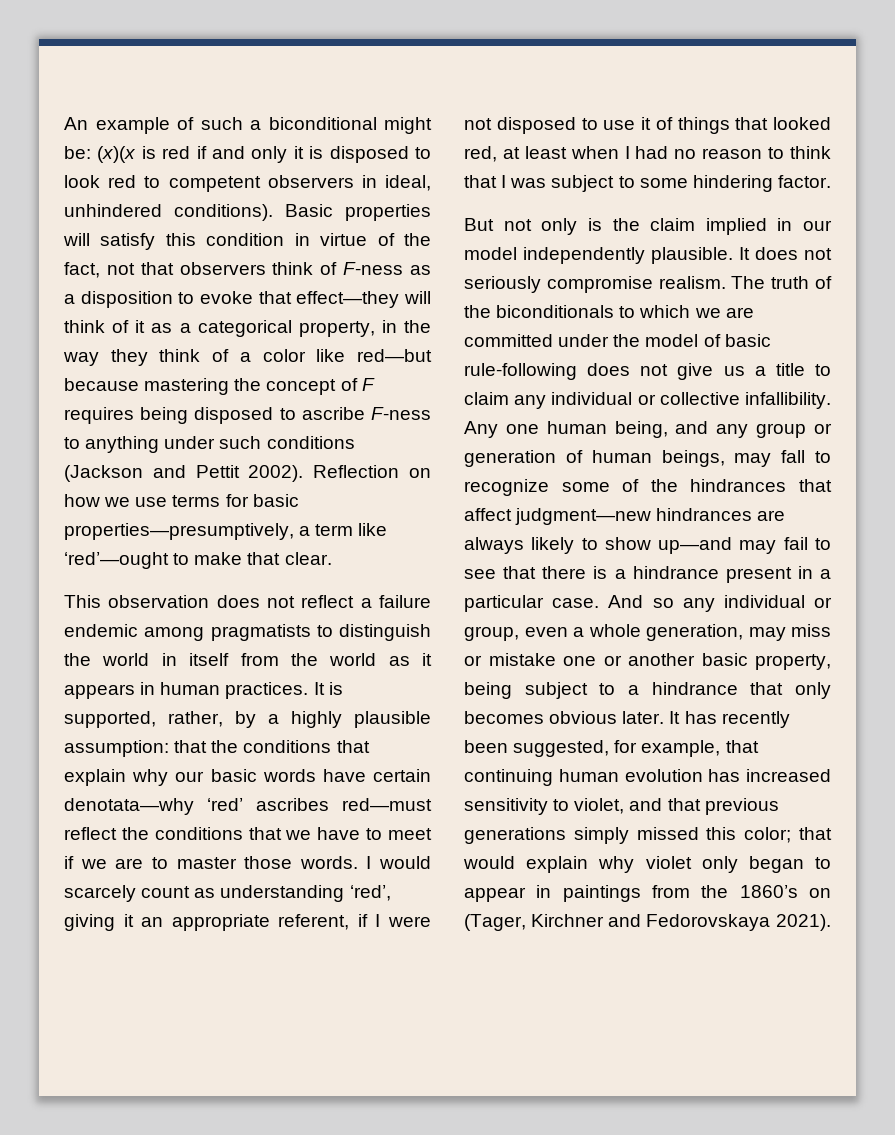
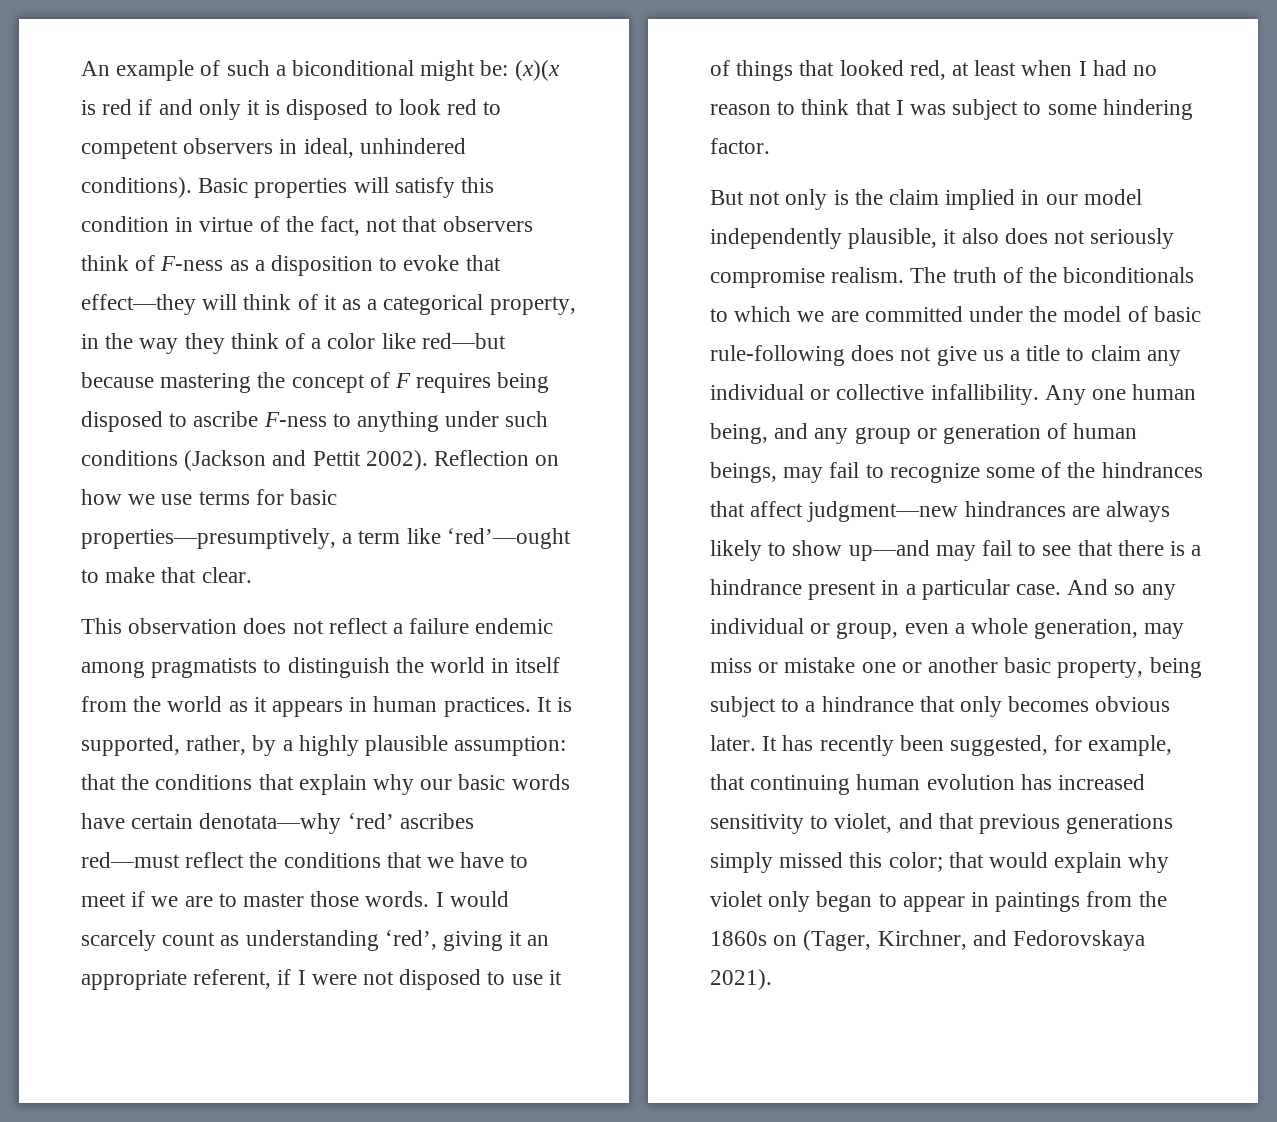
[651,247,750,264] plausible. It -> [848,228,999,249] plausible, it also
[781,450,806,463] fall -> [829,462,860,478] fail
[739,885,798,898] 1860’s -> [710,931,767,946] 1860s
[531,914,605,927] Kirchner -> [877,930,967,950] Kirchner,

